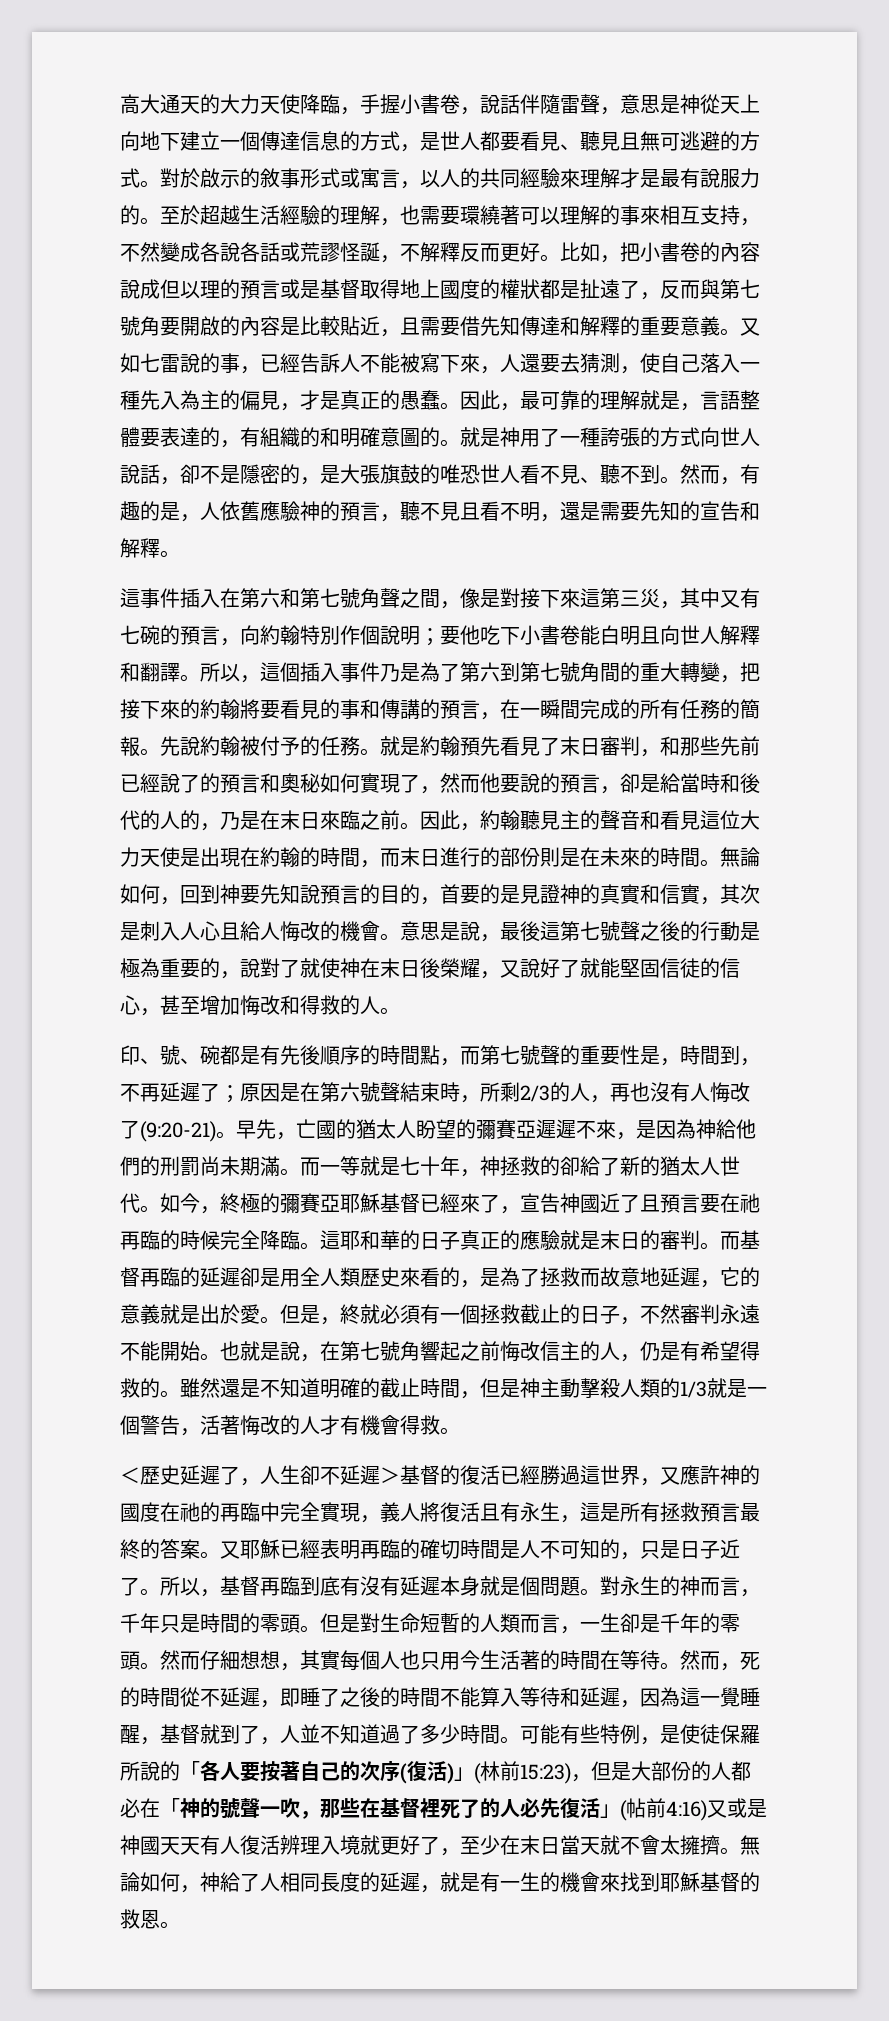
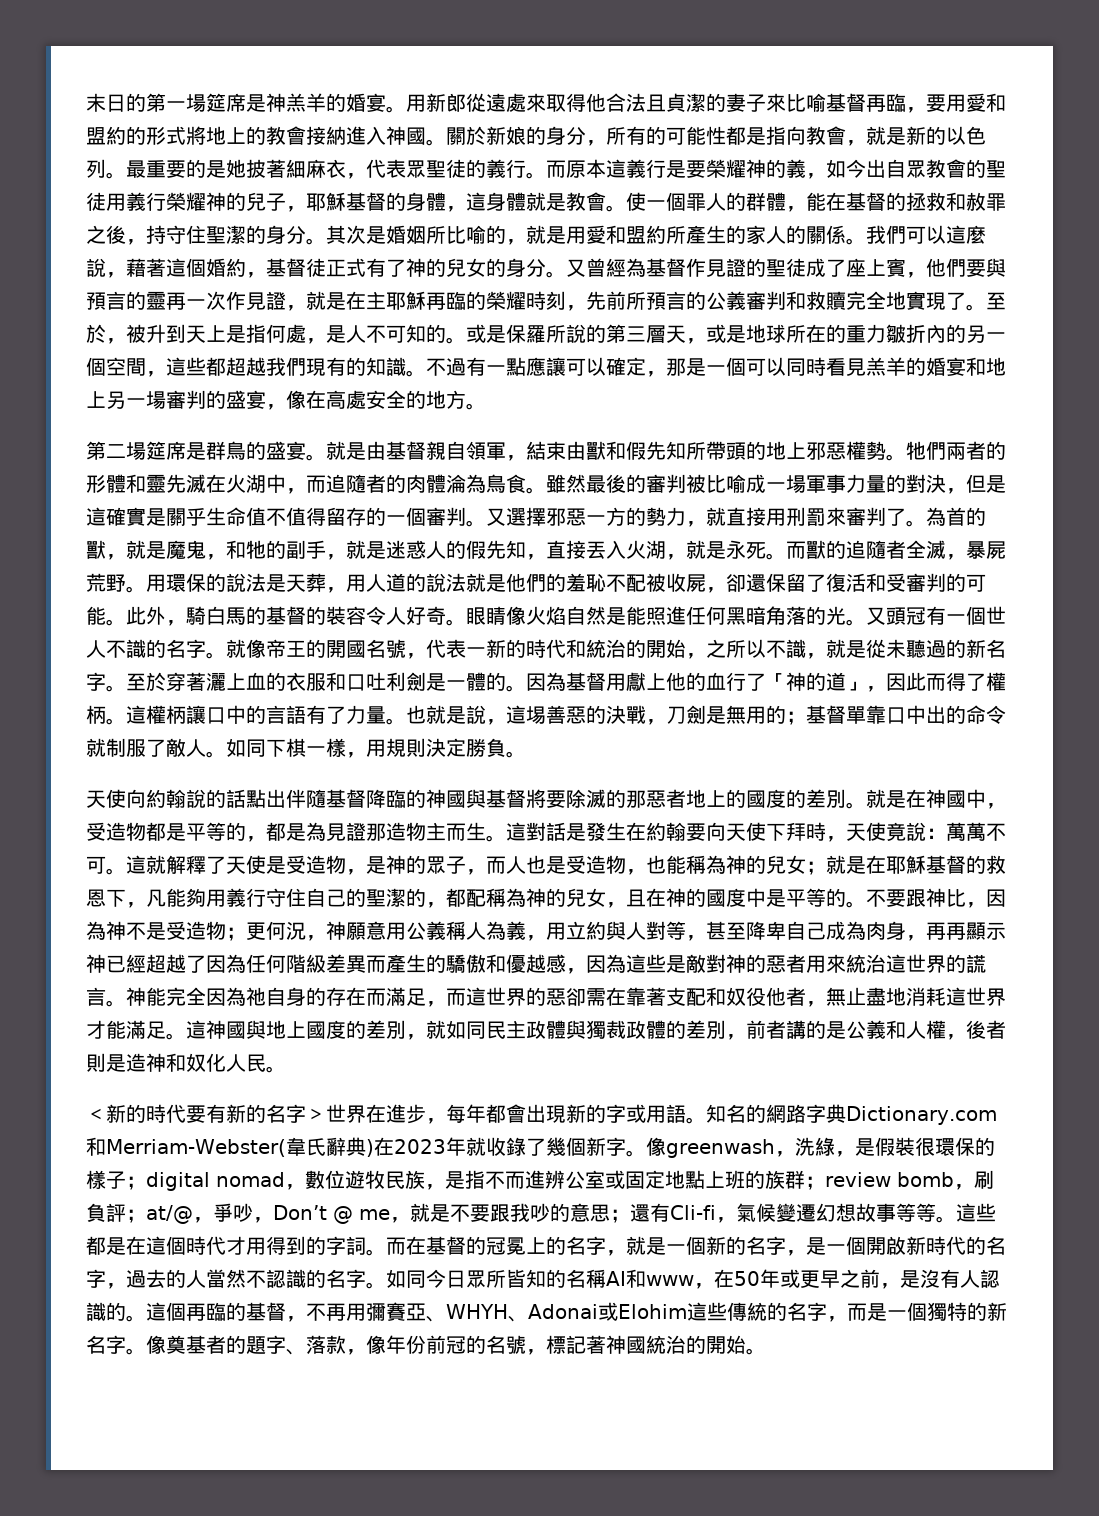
[120,94,760,115] [120,131,760,152] [120,168,760,189] [120,205,760,226] [120,242,760,263] [120,279,760,300] [120,316,760,337] [120,353,760,374] [120,390,760,411] [120,427,760,448] [120,464,760,485] [120,501,760,522] [120,538,180,558] [120,588,760,609] [120,625,760,646] [120,662,760,683] [120,699,760,720] [120,736,760,757] [120,773,760,794] [120,810,760,831] [120,847,760,868] [120,884,760,905] [120,921,760,942] [120,958,740,979] [120,995,400,1016] [120,1045,760,1066] [120,1082,750,1103] [120,1119,756,1142] [120,1156,740,1177] [120,1193,760,1214] [120,1230,760,1251] [120,1267,760,1288] [120,1304,760,1325] [120,1341,760,1362] [120,1378,767,1399] [120,1415,460,1436] [120,1465,760,1486] [120,1502,760,1523] [120,1539,740,1560] [120,1576,760,1597] [120,1613,740,1634] [120,1650,760,1671] [120,1687,760,1708] [120,1724,760,1745] [120,1760,751,1784] [120,1798,767,1821] [120,1835,760,1856] [120,1872,760,1893] [120,1909,160,1929] 高大通天的大力天使降臨，手握小書卷，說話伴隨雷聲，意思是神從天上向地下建立一個傳達信息的方式，是世人都要看見、聽見且無可逃避的方式。對於啟示的敘事形式或寓言，以人的共同經驗來理解才是最有說服力的。至於超越生活經驗的理解，也需要環繞著可以理解的事來相互支持，不然變成各說各話或荒謬怪誕，不解釋反而更好。比如，把小書卷的內容說成但以理的預言或是基督取得地上國度的權狀都是扯遠了，反而與第七號角要開啟的內容是比較貼近，且需要借先知傳達和解釋的重要意義。又如七雷說的事，已經告訴人不能被寫下來，人還要去猜測，使自己落入一種先入為主的偏見，才是真正的愚蠢。因此，最可靠的理解就是，言語整體要表達的，有組織的和明確意圖的。就是神用了一種誇張的方式向世人說話，卻不是隱密的，是大張旗鼓的唯恐世人看不見、聽不到。然而，有趣的是，人依舊應驗神的預言，聽不見且看不明，還是需要先知的宣告和解釋。 // 這事件插入在第六和第七號角聲之間，像是對接下來這第三災，其中又有七碗的預言，向約翰特別作個說明；要他吃下小書卷能白明且向世人解釋和翻譯。所以，這個插入事件乃是為了第六到第七號角間的重大轉變，把接下來的約翰將要看見的事和傳講的預言，在一瞬間完成的所有任務的簡報。先說約翰被付予的任務。就是約翰預先看見了末日審判，和那些先前已經說了的預言和奧秘如何實現了，然而他要說的預言，卻是給當時和後代的人的，乃是在末日來臨之前。因此，約翰聽見主的聲音和看見這位大力天使是出現在約翰的時間，而末日進行的部份則是在未來的時間。無論如何，回到神要先知說預言的目的，首要的是見證神的真實和信實，其次是刺入人心且給人悔改的機會。意思是說，最後這第七號聲之後的行動是極為重要的，說對了就使神在末日後榮耀，又說好了就能堅固信徒的信心，甚至增加悔改和得救的人。 // 印、號、碗都是有先後順序的時間點，而第七號聲的重要性是，時間到，不再延遲了；原因是在第六號聲結束時，所剩2/3的人，再也沒有人悔改了(9:20-21)。早先，亡國的猶太人盼望的彌賽亞遲遲不來，是因為神給他們的刑罰尚未期滿。而一等就是七十年，神拯救的卻給了新的猶太人世代。如今，終極的彌賽亞耶穌基督已經來了，宣告神國近了且預言要在祂再臨的時候完全降臨。這耶和華的日子真正的應驗就是末日的審判。而基督再臨的延遲卻是用全人類歷史來看的，是為了拯救而故意地延遲，它的意義就是出於愛。但是，終就必須有一個拯救截止的日子，不然審判永遠不能開始。也就是說，在第七號角響起之前悔改信主的人，仍是有希望得救的。雖然還是不知道明確的截止時間，但是神主動擊殺人類的1/3就是一個警告，活著悔改的人才有機會得救。 // ＜歷史延遲了，人生卻不延遲＞基督的復活已經勝過這世界，又應許神的國度在祂的再臨中完全實現，義人將復活且有永生，這是所有拯救預言最終的答案。又耶穌已經表明再臨的確切時間是人不可知的，只是日子近了。所以，基督再臨到底有沒有延遲本身就是個問題。對永生的神而言，千年只是時間的零頭。但是對生命短暫的人類而言，一生卻是千年的零頭。然而仔細想想，其實每個人也只用今生活著的時間在等待。然而，死的時間從不延遲，即睡了之後的時間不能算入等待和延遲，因為這一覺睡醒，基督就到了，人並不知道過了多少時間。可能有些特例，是使徒保羅所說的「各人要按著自己的次序(復活)」(林前15:23)，但是大部份的人都必在「神的號聲一吹，那些在基督裡死了的人必先復活」(帖前4:16)又或是神國天天有人復活辨理入境就更好了，至少在末日當天就不會太擁擠。無論如何，神給了人相同長度的延遲，就是有一生的機會來找到耶穌基督的救恩 -> [86,93,1006,113] [86,126,986,146] [86,159,1006,179] [86,192,1006,212] [86,225,986,245] [86,258,1006,278] [86,291,1006,311] [86,324,1006,344] [86,357,1006,377] [86,390,486,410] [86,441,1006,461] [86,474,1006,494] [86,507,986,527] [86,540,1006,560] [86,573,986,593] [86,606,1006,626] [86,639,1006,659] [86,672,1006,692] [86,705,1006,725] [86,738,526,758] [86,789,1006,809] [86,822,1006,842] [86,855,1006,875] [86,888,1006,908] [86,921,1006,941] [86,954,986,974] [86,987,1006,1007] [86,1020,1006,1040] [86,1053,286,1073] [86,1104,997,1125] [86,1137,995,1158] [86,1170,994,1191] [86,1203,996,1224] [86,1236,1006,1256] [86,1269,1000,1289] [86,1302,1007,1322] [86,1335,746,1355] 末日的第一場筵席是神羔羊的婚宴。用新郎從遠處來取得他合法且貞潔的妻子來比喻基督再臨，要用愛和盟約的形式將地上的教會接納進入神國。關於新娘的身分，所有的可能性都是指向教會，就是新的以色列。最重要的是她披著細麻衣，代表眾聖徒的義行。而原本這義行是要榮耀神的義，如今出自眾教會的聖徒用義行榮耀神的兒子，耶穌基督的身體，這身體就是教會。使一個罪人的群體，能在基督的拯救和赦罪之後，持守住聖潔的身分。其次是婚姻所比喻的，就是用愛和盟約所產生的家人的關係。我們可以這麼說，藉著這個婚約，基督徒正式有了神的兒女的身分。又曾經為基督作見證的聖徒成了座上賓，他們要與預言的靈再一次作見證，就是在主耶穌再臨的榮耀時刻，先前所預言的公義審判和救贖完全地實現了。至於，被升到天上是指何處，是人不可知的。或是保羅所說的第三層天，或是地球所在的重力皺折內的另一個空間，這些都超越我們現有的知識。不過有一點應讓可以確定，那是一個可以同時看見羔羊的婚宴和地上另一場審判的盛宴，像在高處安全的地方。 // 第二場筵席是群鳥的盛宴。就是由基督親自領軍，結束由獸和假先知所帶頭的地上邪惡權勢。牠們兩者的形體和靈先滅在火湖中，而追隨者的肉體淪為鳥食。雖然最後的審判被比喻成一場軍事力量的對決，但是這確實是關乎生命值不值得留存的一個審判。又選擇邪惡一方的勢力，就直接用刑罰來審判了。為首的獸，就是魔鬼，和牠的副手，就是迷惑人的假先知，直接丟入火湖，就是永死。而獸的追隨者全滅，暴屍荒野。用環保的說法是天葬，用人道的說法就是他們的羞恥不配被收屍，卻還保留了復活和受審判的可能。此外，騎白馬的基督的裝容令人好奇。眼睛像火焰自然是能照進任何黑暗角落的光。又頭冠有一個世人不識的名字。就像帝王的開國名號，代表一新的時代和統治的開始，之所以不識，就是從未聽過的新名字。至於穿著灑上血的衣服和口吐利劍是一體的。因為基督用獻上他的血行了「神的道」，因此而得了權柄。這權柄讓口中的言語有了力量。也就是說，這埸善惡的決戰，刀劍是無用的；基督單靠口中出的命令就制服了敵人。如同下棋一樣，用規則決定勝負。 // 天使向約翰說的話點出伴隨基督降臨的神國與基督將要除滅的那惡者地上的國度的差別。就是在神國中，受造物都是平等的，都是為見證那造物主而生。這對話是發生在約翰要向天使下拜時，天使竟說：萬萬不可。這就解釋了天使是受造物，是神的眾子，而人也是受造物，也能稱為神的兒女；就是在耶穌基督的救恩下，凡能夠用義行守住自己的聖潔的，都配稱為神的兒女，且在神的國度中是平等的。不要跟神比，因為神不是受造物；更何況，神願意用公義稱人為義，用立約與人對等，甚至降卑自己成為肉身，再再顯示神已經超越了因為任何階級差異而產生的驕傲和優越感，因為這些是敵對神的惡者用來統治這世界的謊言。神能完全因為祂自身的存在而滿足，而這世界的惡卻需在靠著支配和奴役他者，無止盡地消耗這世界才能滿足。這神國與地上國度的差別，就如同民主政體與獨裁政體的差別，前者講的是公義和人權，後者則是造神和奴化人民。 // ＜新的時代要有新的名字＞世界在進步，每年都會出現新的字或用語。知名的網路字典Dictionary.com和Merriam-Webster(韋氏辭典)在2023年就收錄了幾個新字。像greenwash，洗綠，是假裝很環保的樣子；digital nomad，數位遊牧民族，是指不而進辨公室或固定地點上班的族群；review bomb，刷負評；at/@，爭吵，Don’t @ me，就是不要跟我吵的意思；還有Cli-fi，氣候變遷幻想故事等等。這些都是在這個時代才用得到的字詞。而在基督的冠冕上的名字，就是一個新的名字，是一個開啟新時代的名字，過去的人當然不認識的名字。如同今日眾所皆知的名稱AI和www，在50年或更早之前，是沒有人認識的。這個再臨的基督，不再用彌賽亞、WHYH、Adonai或Elohim這些傳統的名字，而是一個獨特的新名字。像奠基者的題字、落款，像年份前冠的名號，標記著神國統治的開始

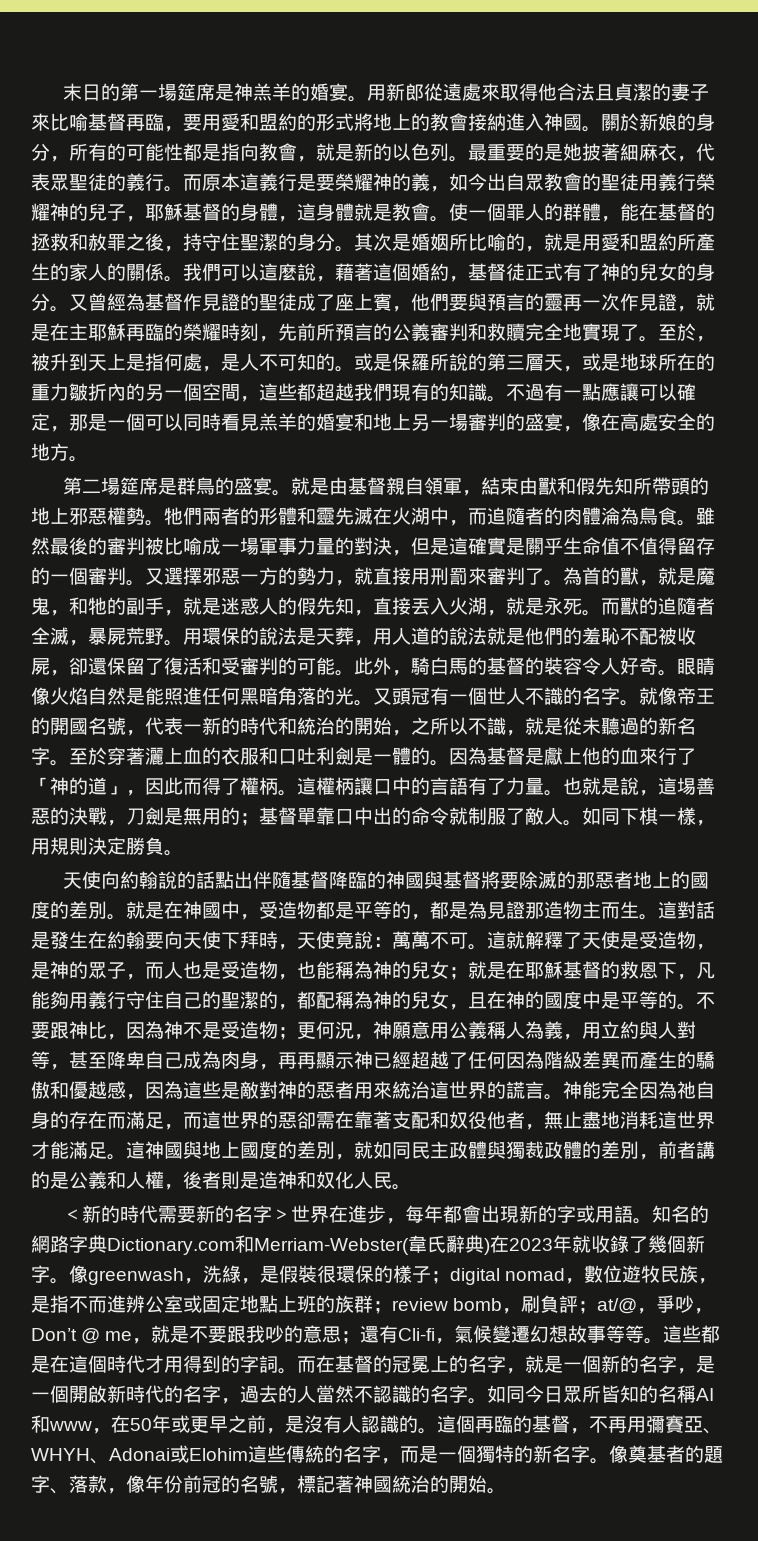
[606,673,626,691] 用 -> [525,748,544,765] 是
(726, 681) none -> [639,747,658,765] 來
[206,954,286,973] 因為任何 -> [468,1051,544,1069] 任何因為
[186,1104,226,1123] 要有 -> [158,1205,197,1223] 需要

